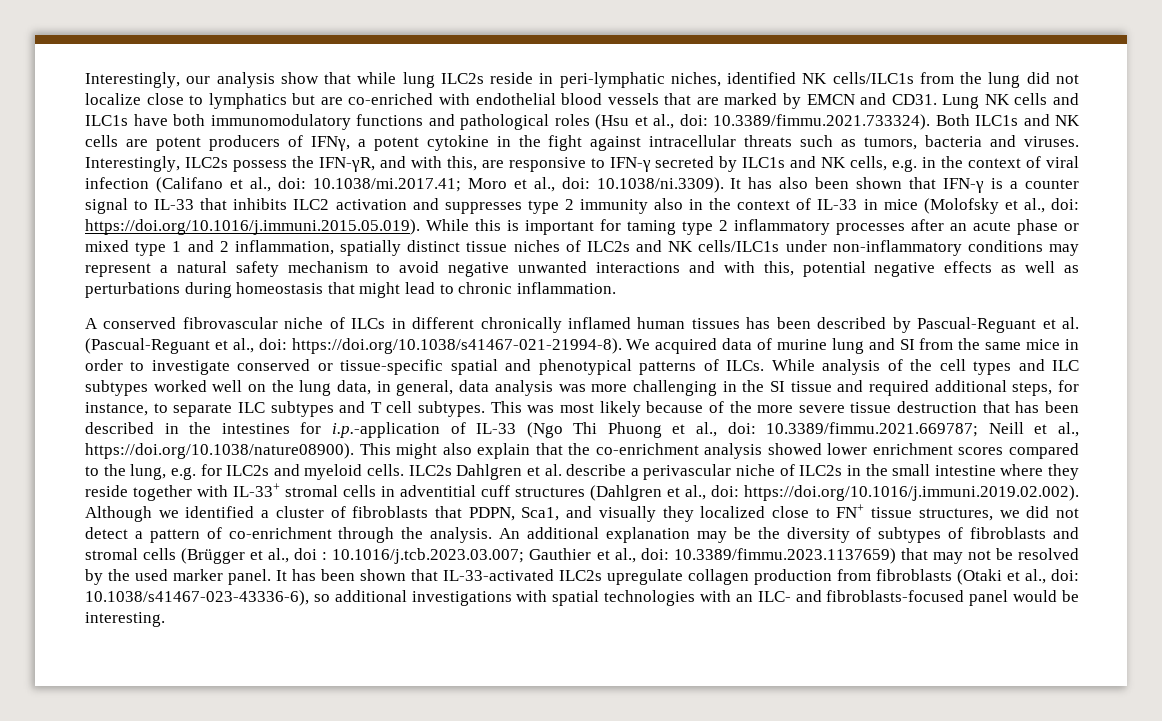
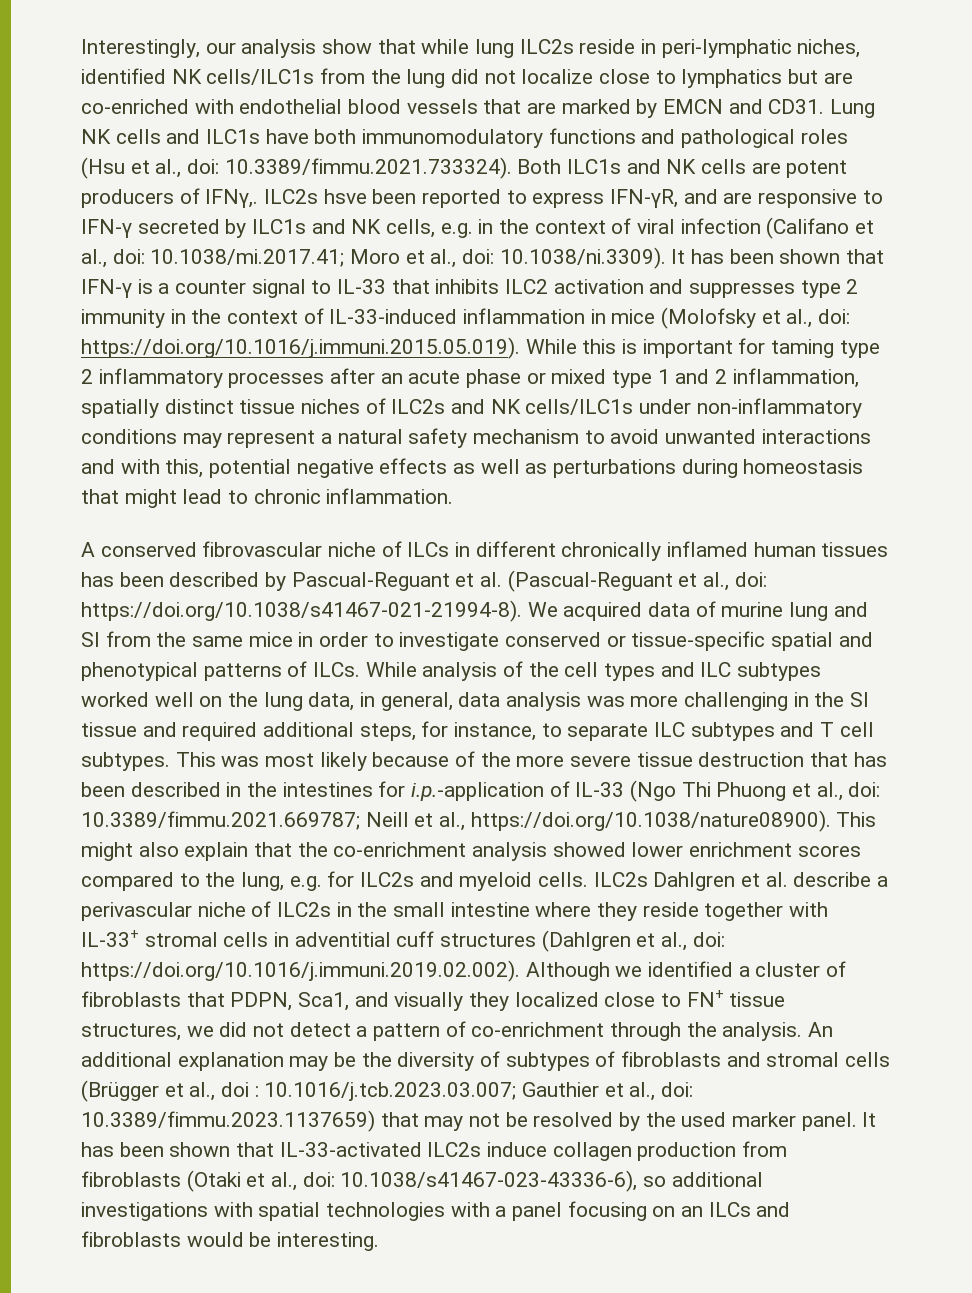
[310,135,1080,151] [85,156,477,172] IFNγ, a potent cytokine in the fight against intracellular threats such as tumors, bacteria and viruses. Interestingly, ILC2s possess the IFN-γR, and with this, -> [205,189,718,208] IFNγ,. ILC2s hsve been reported to express IFN-γR, and
[779,177,809,189] also -> (725, 256) none
[654,198,858,210] also in the context of IL-33 -> [170,308,586,324] in the context of IL-33-induced inflammation
[448,262,510,277] negative -> (660, 436) none
[607,569,683,585] upregulate -> [487,1142,548,1157] induce
[735,590,1009,606] an ILC- and fibroblasts-focused panel -> [495,1201,791,1221] [81,1231,181,1247] a panel focusing on an ILCs and fibroblasts

